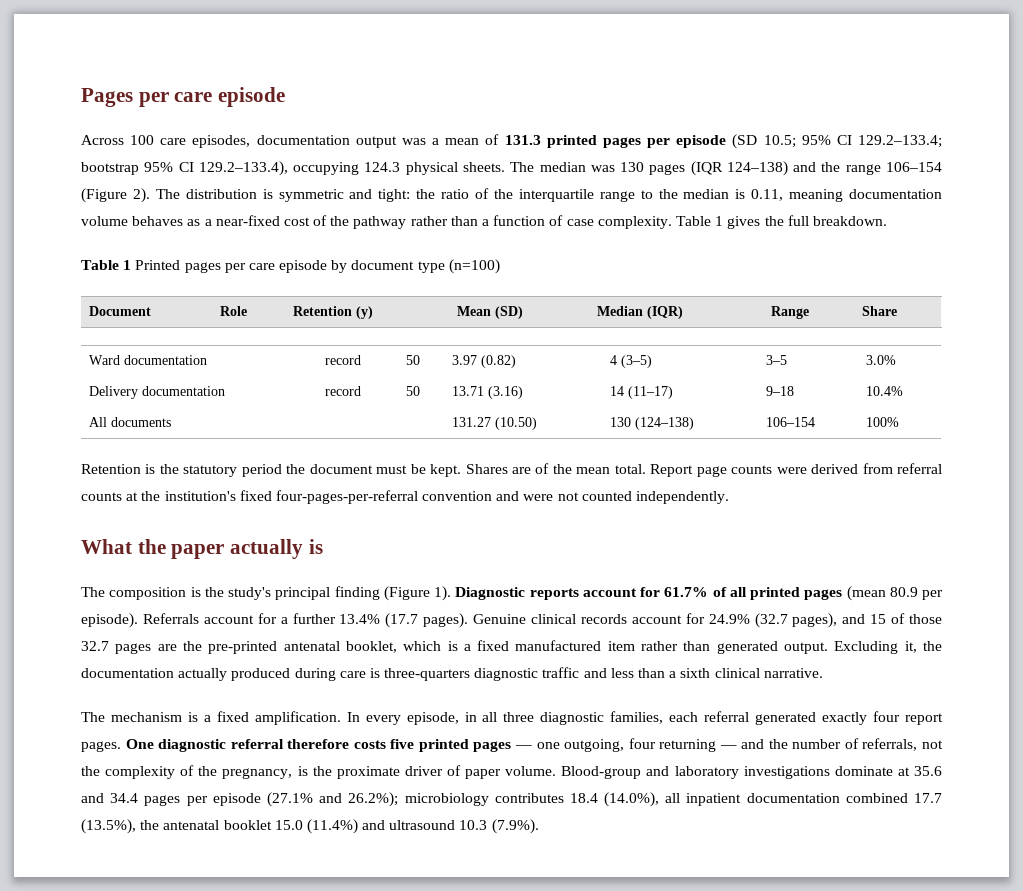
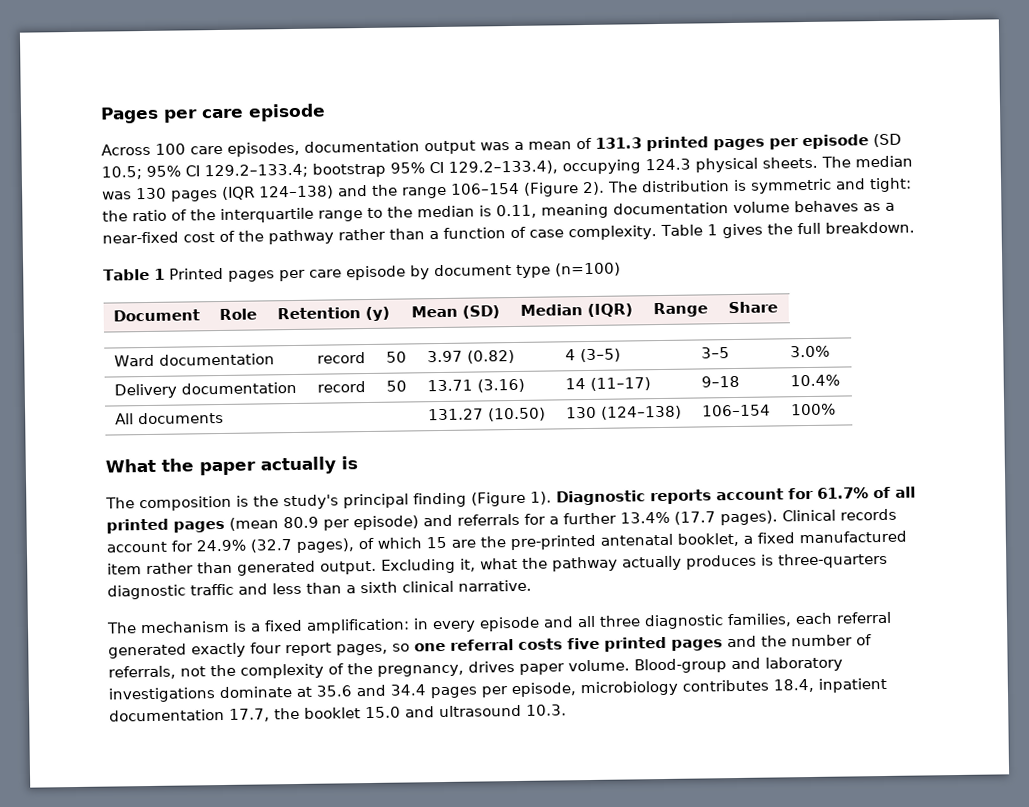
[81,463,943,477] [81,490,730,504] // Retention is the statutory period the document must be kept. Shares are of the mean total. Report page counts were derived from referral counts at the institution's fixed four-pages-per-referral convention and were not counted independently. -> (836, 409) none
[81,613,254,628] episode). Referrals account -> [353,513,520,531] episode) and referrals
[473,614,576,624] Genuine clinical -> [782,509,836,522] Clinical
[842,613,942,624] [81,641,152,654] and 15 of those 32.7 pages -> [358,536,447,550] of which 15
[403,641,458,651] which is -> (739, 539) none
[922,641,942,651] [81,668,366,681] the documentation actually produced during care -> [480,554,757,572] what the pathway actually produces
[254,711,477,725] amplification. In every episode, in -> [306,616,574,634] amplification: in every episode and
[81,738,737,752] pages. One diagnostic referral therefore costs five printed pages — one outgoing, four returning — -> [336,636,723,656] pages, so one referral costs five printed pages
[297,765,461,779] is the proximate driver of -> [468,661,515,673] drives
[212,792,942,807] [81,819,220,834] episode (27.1% and 26.2%); microbiology contributes 18.4 (14.0%), all inpatient documentation combined 17.7 (13.5%), the antenatal -> [511,677,887,698] [109,707,300,722] episode, microbiology contributes 18.4, inpatient documentation 17.7, the
[306,819,358,834] (11.4%) -> (401, 712) none
[459,819,539,834] 10.3 (7.9%). -> [526,704,567,716] 10.3.

